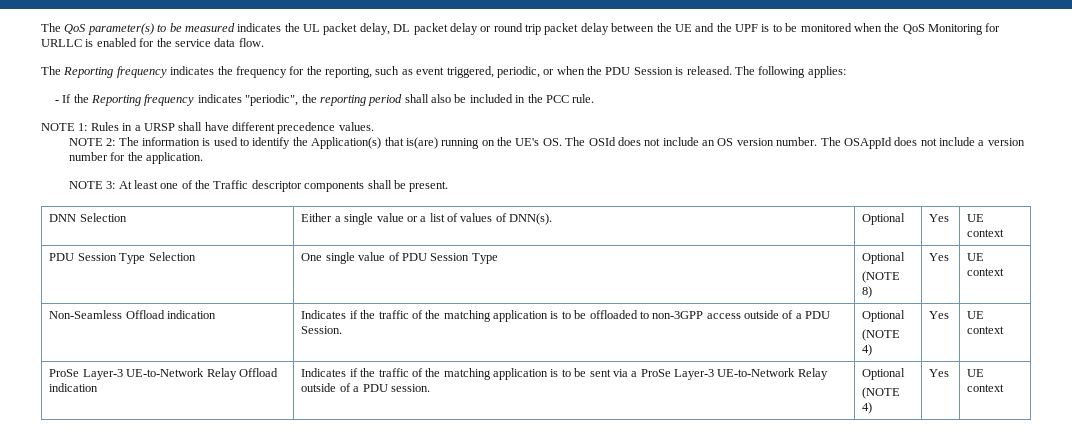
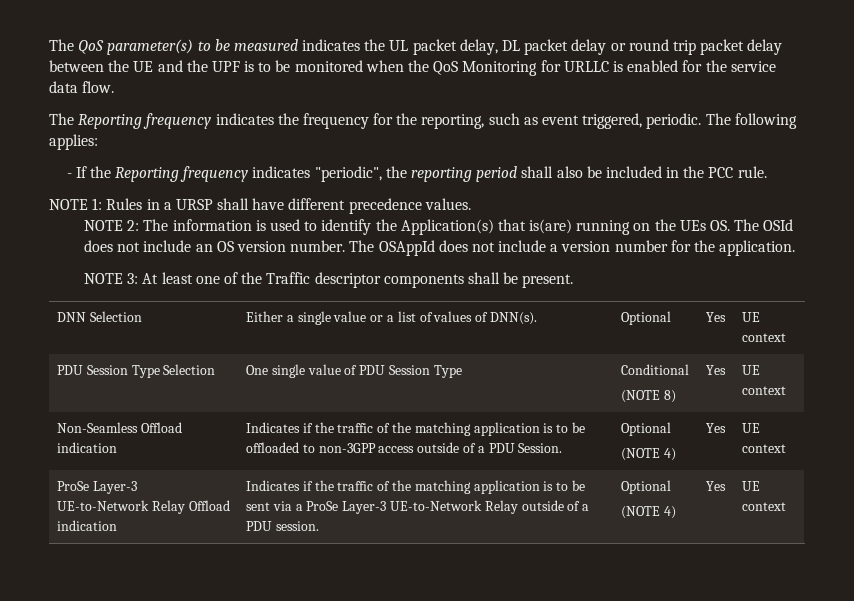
[496,66,732,78] periodic, or when the PDU Session is released. -> [646,113,702,129] periodic.
[515,138,540,146] UE's -> [679,220,706,231] UEs
[862,252,906,264] Optional -> [621,364,690,375] Conditional

